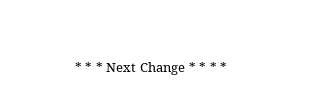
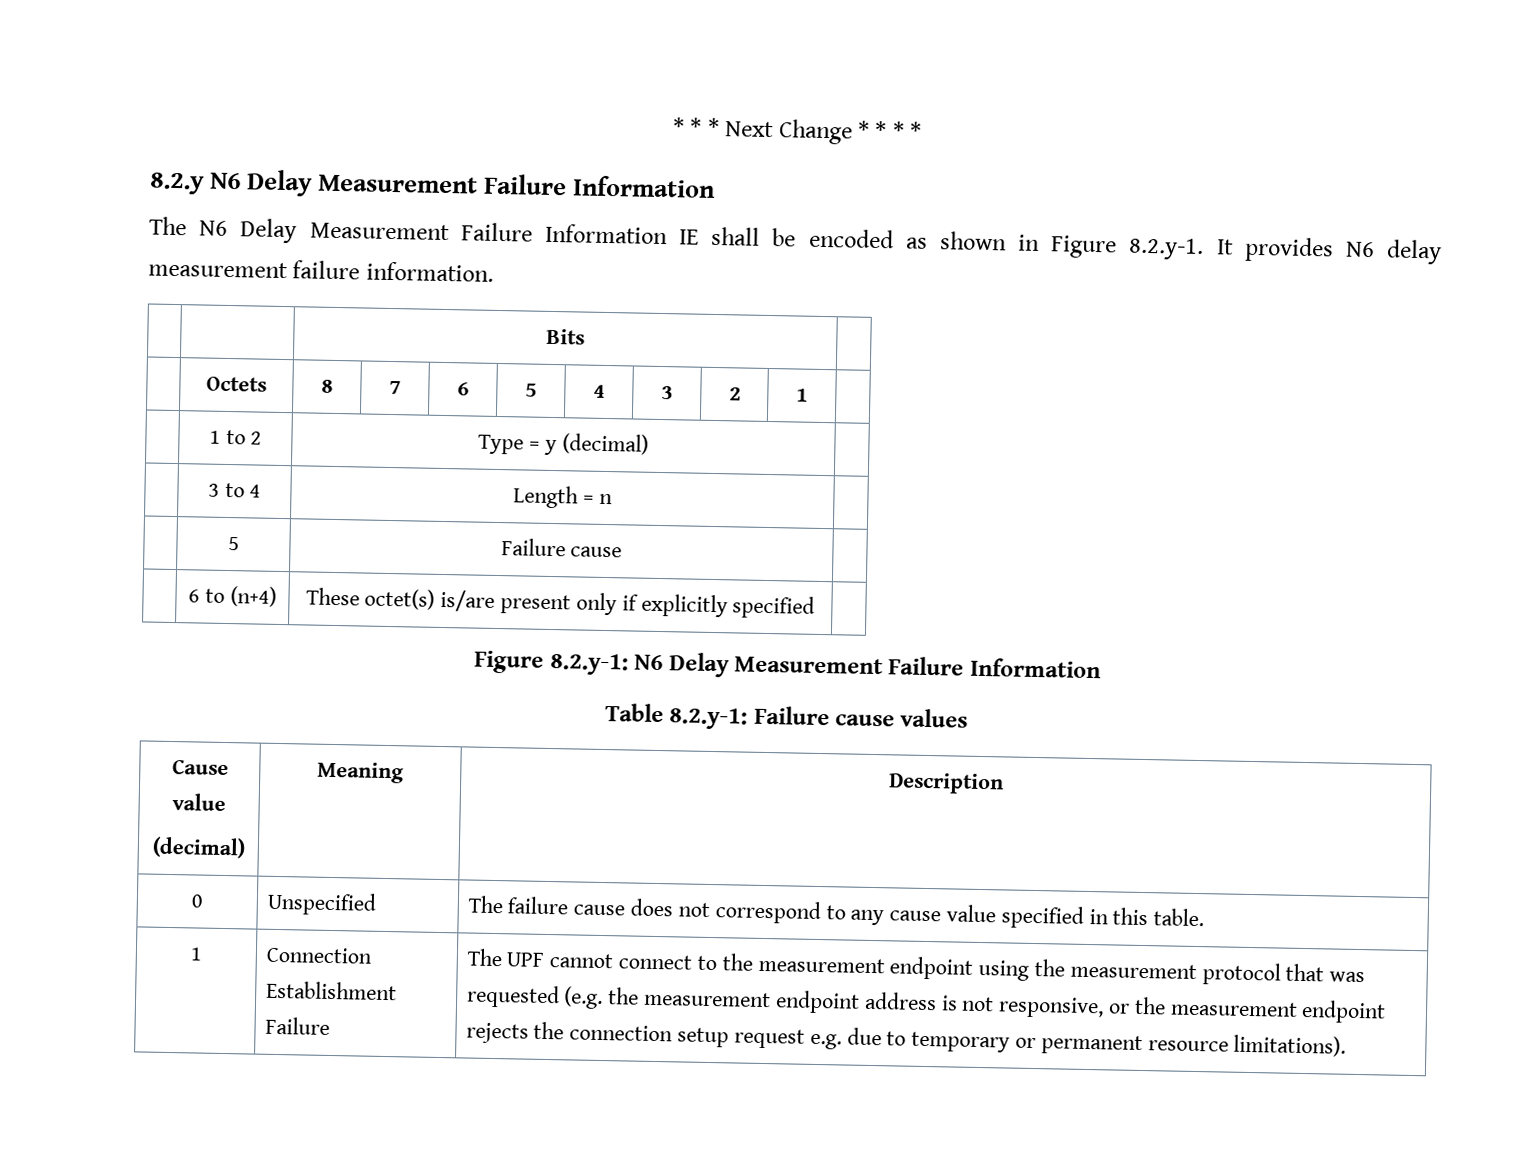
(228, 67) none -> [149,169,717,198] [149,216,1442,265] [148,260,494,282] [546,328,585,345] [206,376,267,392] [321,379,333,393] [389,380,401,395] [457,382,469,396] [525,383,537,397] [593,384,605,398] [661,386,673,400] [728,387,741,401] [796,388,808,402] [208,429,263,445] [478,433,649,456] [207,482,262,498] [513,485,613,509] [227,537,240,551] [500,538,623,558] [188,586,277,607] [305,587,816,619] [474,650,1101,679] [604,703,969,730] [171,759,229,776] [172,793,226,812] [151,836,246,859] [317,761,404,784] [888,772,1004,795] [191,894,204,908] [266,891,377,916] [467,895,1205,929] [190,947,203,961] [265,946,373,964] [265,980,397,1001] [264,1016,330,1035] [466,948,1366,986] [465,984,1387,1024] [465,1021,1347,1057] // 8.2.y N6 Delay Measurement Failure Information // The N6 Delay Measurement Failure Information IE shall be encoded as shown in Figure 8.2.y-1. It provides N6 delay measurement failure information. // | | Bits | // | Octets | 8 | 7 | 6 | 5 | 4 | 3 | 2 | 1 | // | 1 to 2 | Type = y (decimal) | // | 3 to 4 | Length = n | // | 5 | Failure cause | // | 6 to (n+4) | These octet(s) is/are present only if explicitly specified | // Figure 8.2.y-1: N6 Delay Measurement Failure Information // Table 8.2.y-1: Failure cause values // Cause value // (decimal) | Meaning | Description // 0 | Unspecified | The failure cause does not correspond to any cause value specified in this table. // 1 | Connection Establishment Failure | The UPF cannot connect to the measurement endpoint using the measurement protocol that was requested (e.g. the measurement endpoint address is not responsive, or the measurement endpoint rejects the connection setup request e.g. due to temporary or permanent resource limitations).

